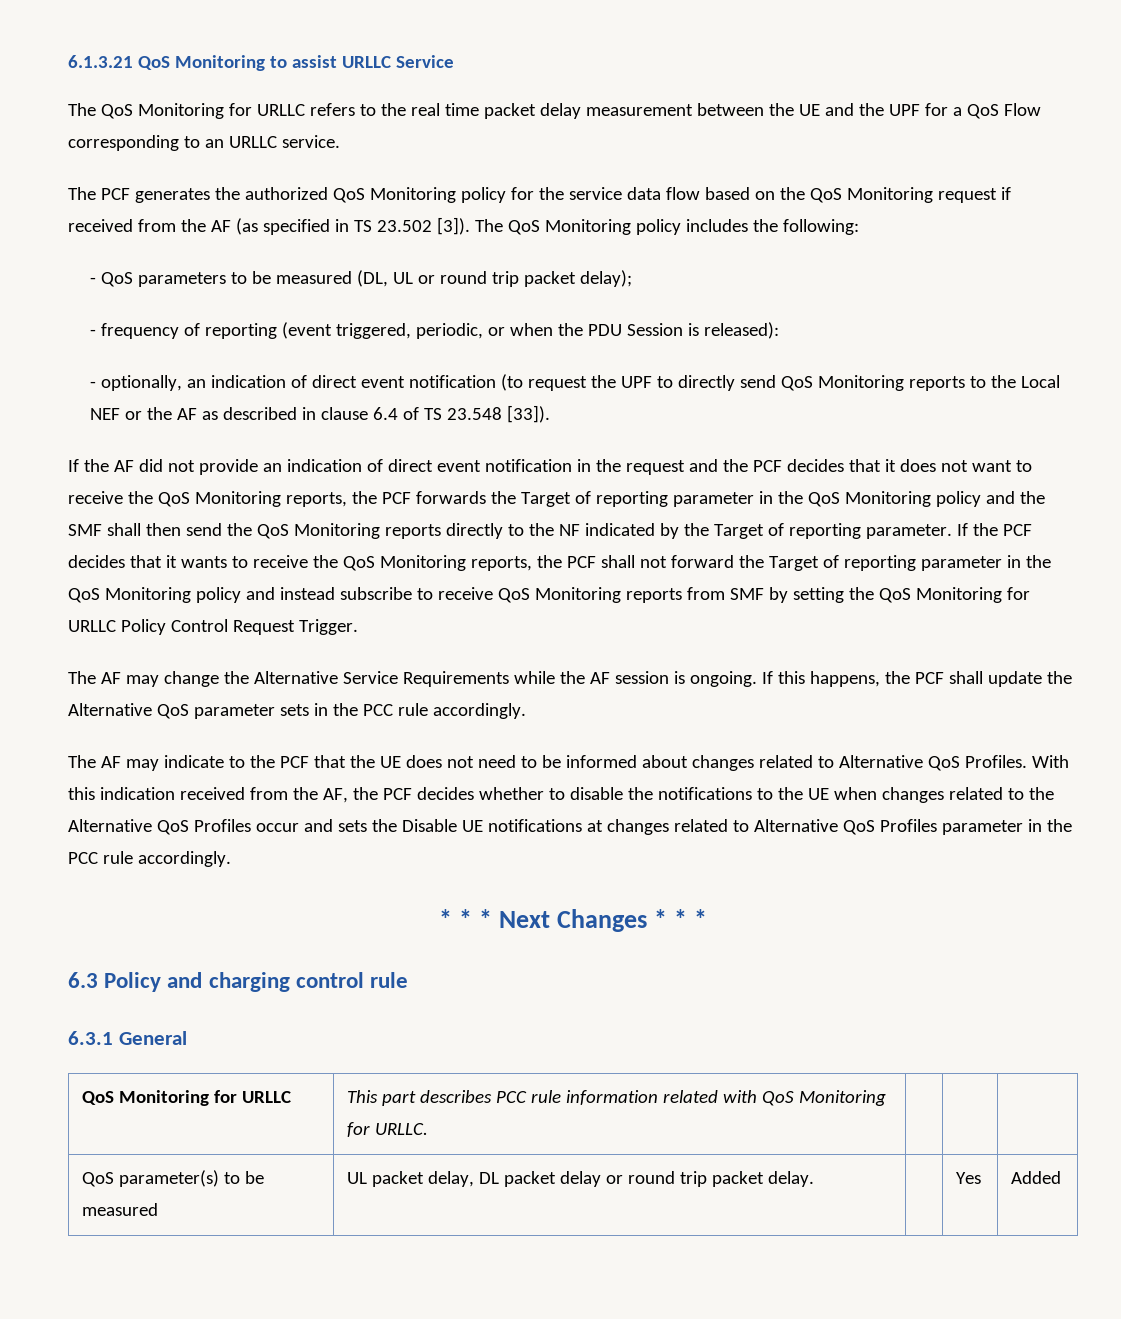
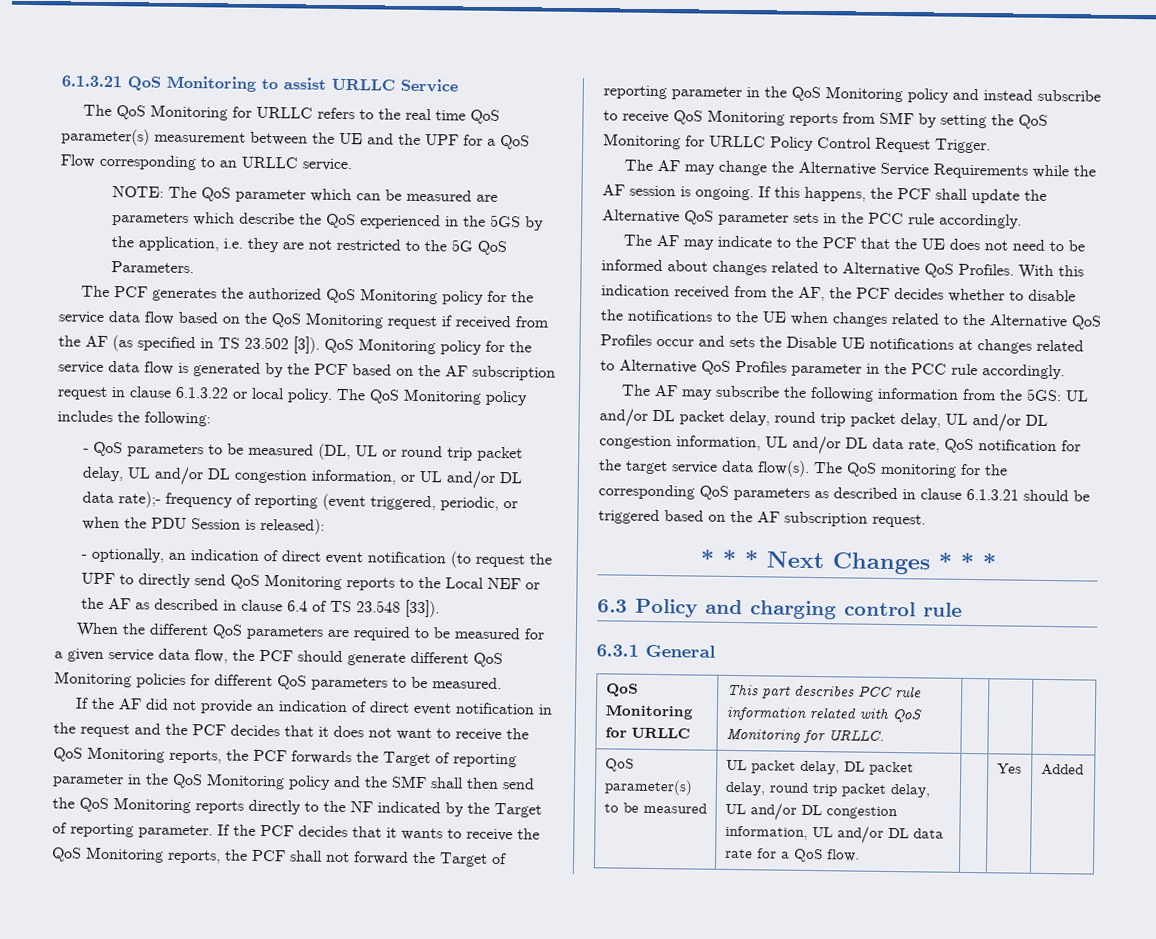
[483,103,581,119] packet delay -> [469,109,500,124] [61,128,150,146] QoS parameter(s)
(340, 141) none -> [112,186,499,203] [112,212,545,231] [111,236,508,256] [111,261,195,274] // NOTE: The QoS parameter which can be measured are parameters which describe the QoS experienced in the 5GS by the application, i.e. they are not restricted to the 5G QoS Parameters.
(470, 226) none -> [324,338,532,355] [58,361,556,381] [57,386,333,403] QoS Monitoring policy for the service data flow is generated by the PCF based on the AF subscription request in clause 6.1.3.22 or local policy.
[579,270,632,287] [89,329,96,336] delay); // - -> [82,466,523,489] [82,491,162,508] delay, UL and/or DL congestion information, or UL and/or DL data rate);-
(550, 414) none -> [75,622,544,641] [54,648,503,668] [54,671,502,691] // When the different QoS parameters are required to be measured for a given service data flow, the PCF should generate different QoS Monitoring policies for different QoS parameters to be measured.
(231, 859) none -> [620,384,1089,402] [599,408,1048,432] [599,435,1081,455] [598,459,1008,478] [598,484,1090,502] [598,509,926,528] // The AF may subscribe the following information from the 5GS: UL and/or DL packet delay, round trip packet delay, UL and/or DL congestion information, UL and/or DL data rate, QoS notification for the target service data flow(s). The QoS monitoring for the corresponding QoS parameters as described in clause 6.1.3.21 should be triggered based on the AF subscription request.
[560,1171,815,1187] delay or round trip packet delay. -> [724,781,931,798] [724,802,898,821] [724,825,944,844] [724,848,860,863] delay, round trip packet delay, UL and/or DL congestion information, UL and/or DL data rate for a QoS flow.

